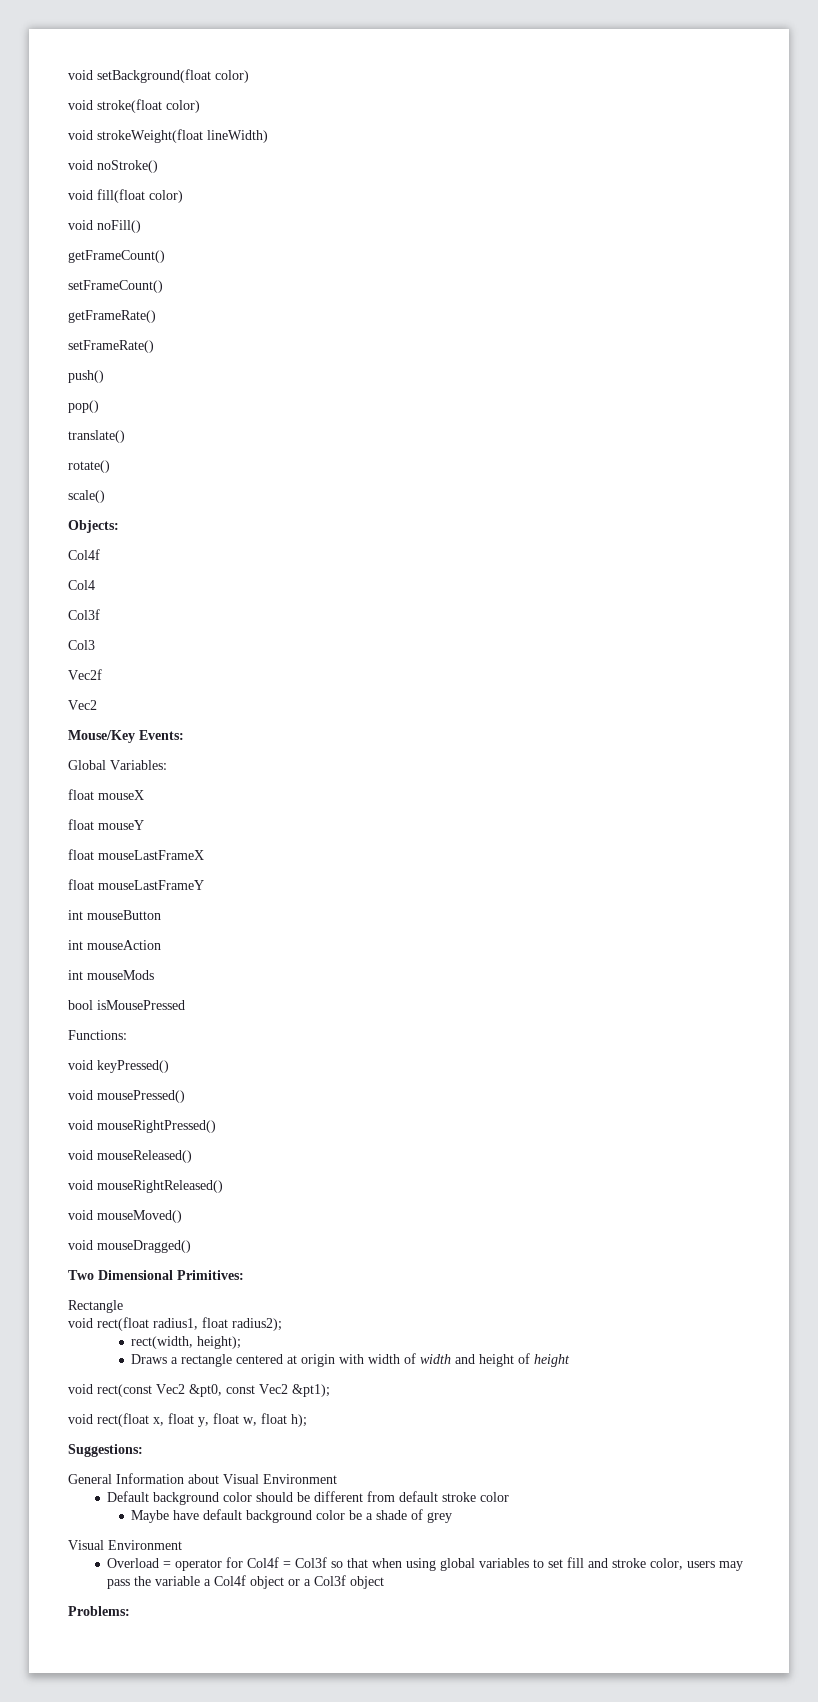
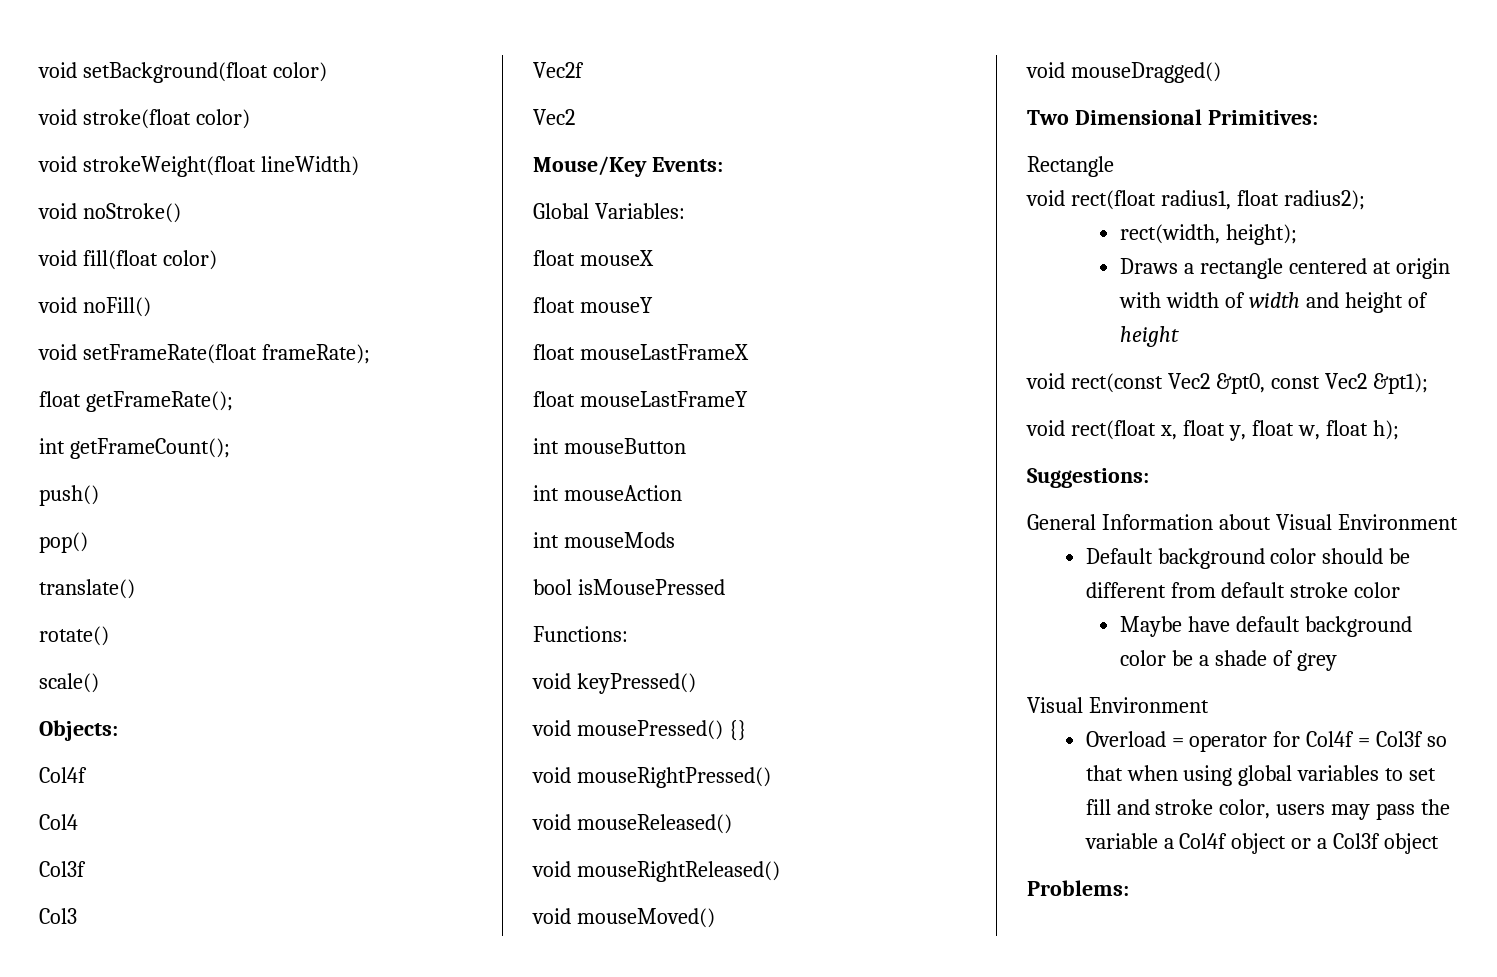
[68,250,165,263] [68,280,163,293] [68,310,156,323] [68,340,154,353] getFrameCount() // setFrameCount() // getFrameRate() // setFrameRate() -> [38,344,370,364] [39,391,233,412] [39,438,230,459] void setFrameRate(float frameRate); // float getFrameRate(); // int getFrameCount();
(185, 1096) none -> [728,720,747,741] {}

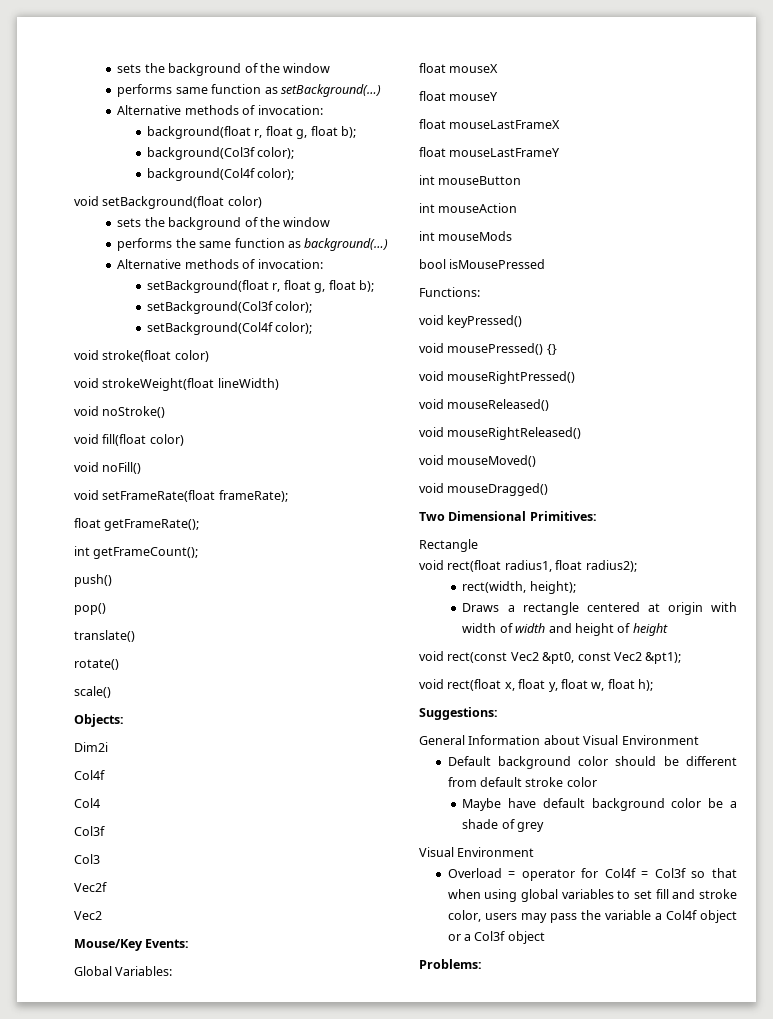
[38,62,327,83] void setBackground(float color) -> [117,63,331,76] [117,84,381,97] [117,105,323,115] [147,126,356,139] [147,147,295,160] [147,168,295,181] [74,196,262,209] [117,217,331,230] [117,238,389,251] [117,259,323,269] [147,280,374,293] [147,301,313,314] [147,322,313,335] sets the background of the window // performs same function as setBackground(…) // Alternative methods of invocation: // background(float r, float g, float b); // background(Col3f color); // background(Col4f color); // void setBackground(float color) // sets the background of the window // performs the same function as background(…) // Alternative methods of invocation: // setBackground(float r, float g, float b); // setBackground(Col3f color); // setBackground(Col4f color);
(118, 730) none -> [74,742,108,752] // Dim2i

